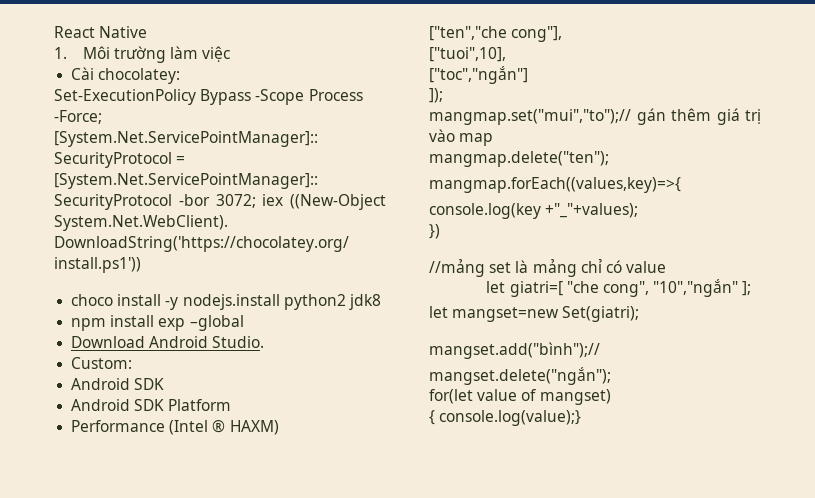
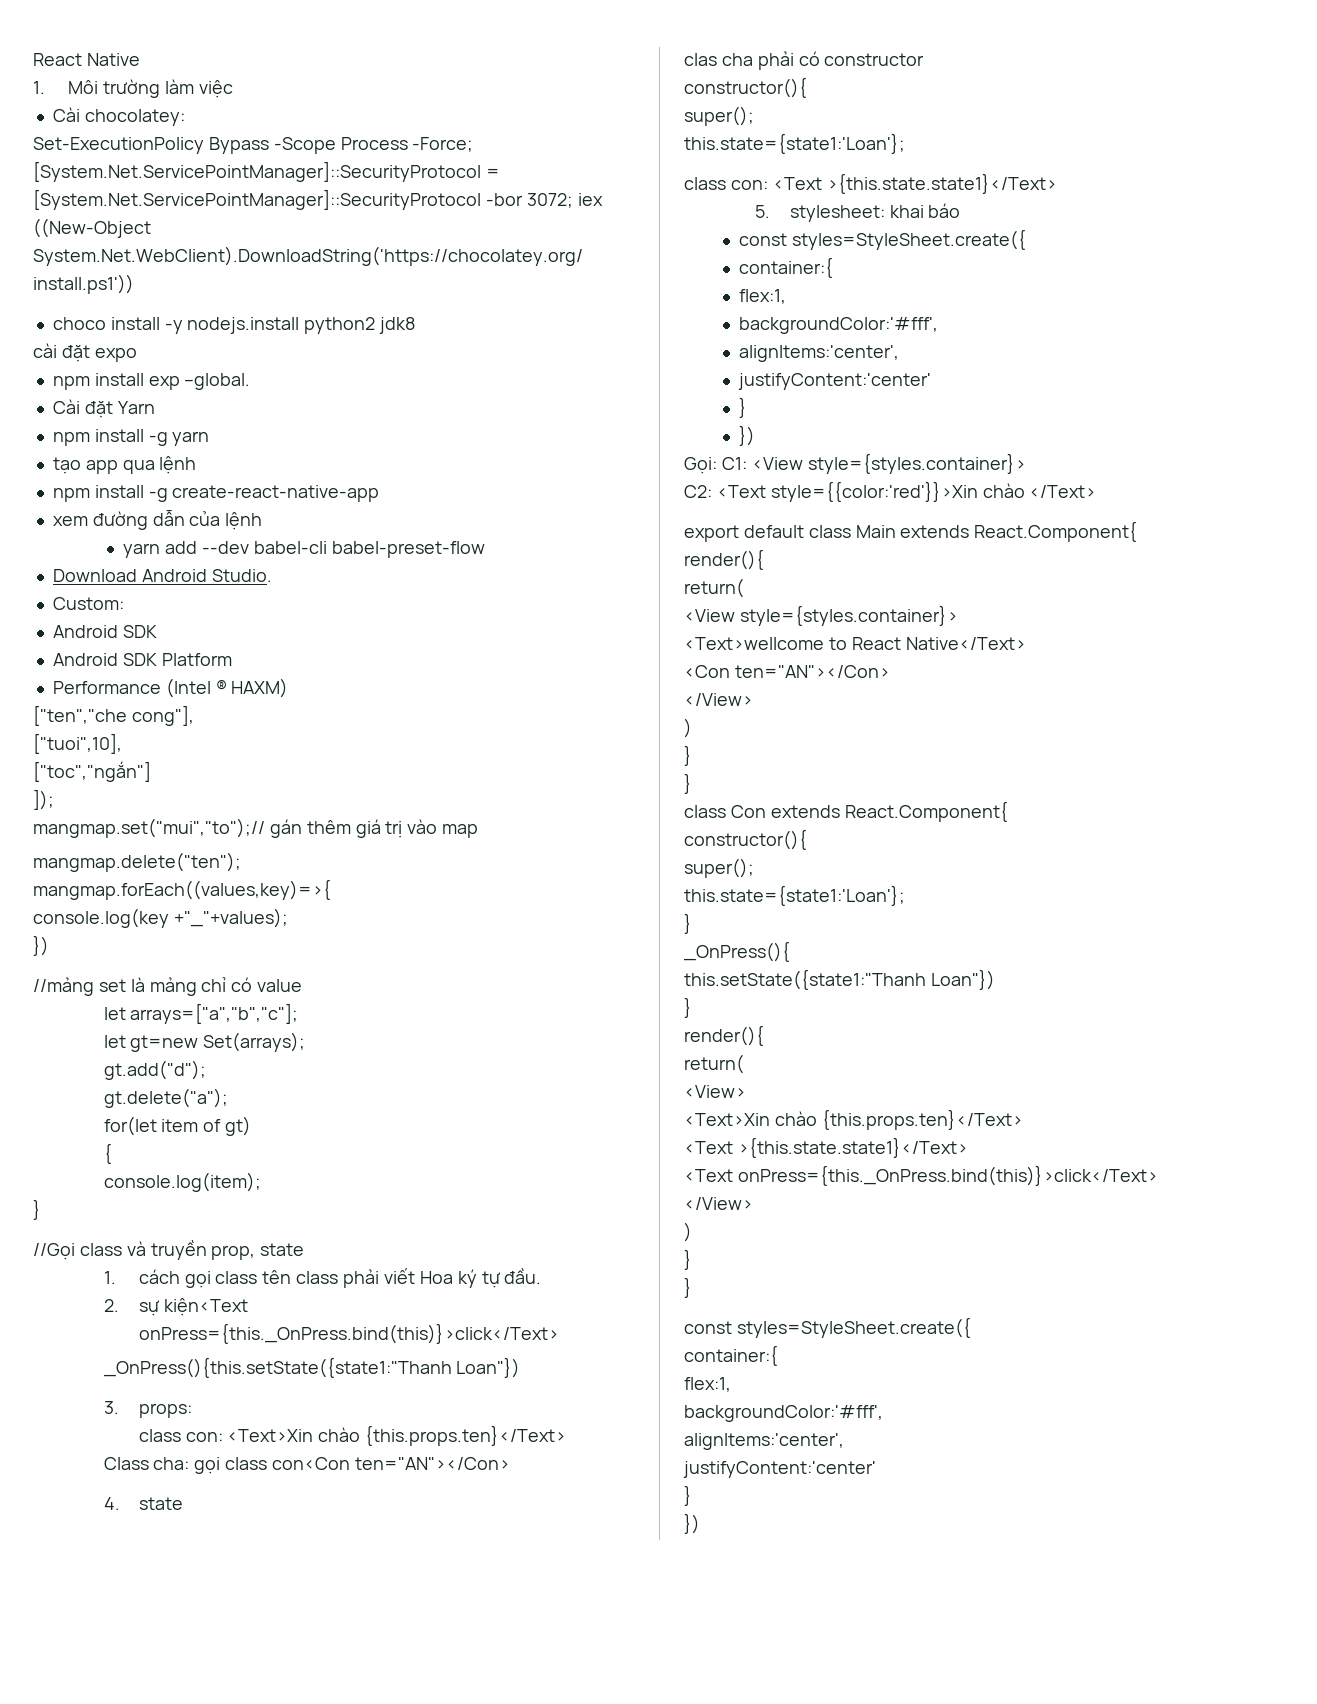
(381, 302) none -> [33,343,137,362] // cài đặt expo
[189,315,244,331] –global -> [184,373,251,390] [52,399,155,418] [52,429,210,446] [52,456,197,474] [52,485,380,502] [52,509,263,530] [123,541,485,558] –global. // Cài đặt Yarn // npm install -g yarn // tạo app qua lệnh // npm install -g create-react-native-app // xem đường dẫn của lệnh // yarn add --dev babel-cli babel-preset-flow
[509,279,752,297] [429,306,640,322] [429,342,600,359] [429,367,611,385] [429,389,611,405] [429,410,582,426] giatri=[ "che cong", "10","ngắn" ]; // let mangset=new Set(giatri); // mangset.add("bình");// // mangset.delete("ngắn"); // for(let value of mangset) // { console.log(value);} -> [130,1003,299,1024] [103,1032,306,1052] [103,1060,206,1080] [103,1088,228,1108] [103,1116,252,1136] [103,1143,112,1164] [103,1172,261,1192] [33,1199,41,1220] [33,1240,305,1260] [103,1268,542,1288] [103,1298,248,1316] [138,1323,559,1344] [103,1357,521,1378] [103,1401,192,1418] [138,1425,567,1446] [103,1457,510,1474] [103,1497,183,1510] [684,51,925,70] [684,77,807,98] [684,106,754,126] [684,133,905,154] [684,173,1057,194] [754,203,961,222] [739,229,1026,250] [739,257,834,278] [739,289,787,304] [739,317,939,334] [739,345,900,362] [738,373,932,390] [739,397,748,418] [739,425,756,446] [684,453,1026,474] [684,481,1097,502] [684,521,1138,542] [684,549,764,570] [684,578,744,598] [684,605,958,626] [684,637,1026,650] [684,665,890,678] [684,693,753,706] [684,718,692,738] [684,745,692,766] [684,773,692,794] [684,801,1008,822] [684,829,807,850] [684,858,754,878] [684,885,905,906] [684,913,692,934] [684,941,790,962] [684,969,995,990] [684,997,692,1018] [684,1025,764,1046] [684,1054,744,1074] [684,1085,746,1098] [684,1109,1023,1130] [684,1137,968,1158] [684,1165,1158,1186] [684,1197,753,1210] [684,1222,692,1242] [684,1249,692,1270] [684,1277,692,1298] [684,1317,971,1338] [684,1345,778,1366] [684,1377,731,1392] [684,1405,883,1422] [684,1433,844,1450] [683,1461,876,1478] [684,1485,692,1506] [684,1513,700,1534] arrays=["a","b","c"]; // let gt=new Set(arrays); // gt.add("d"); // gt.delete("a"); // for(let item of gt) // { // console.log(item); // } // //Gọi class và truyền prop, state // 1. cách gọi class tên class phải viết Hoa ký tự đầu. // 2. sự kiện<Text onPress={this._OnPress.bind(this)}>click</Text> // _OnPress(){this.setState({state1:"Thanh Loan"}) // 3. props: // class con: <Text>Xin chào {this.props.ten}</Text> // Class cha: gọi class con<Con ten="AN"></Con> // 4. state // clas cha phải có constructor // constructor(){ // super(); // this.state={state1:'Loan'}; // class con: <Text >{this.state.state1}</Text> // 5. stylesheet: khai báo // const styles=StyleSheet.create({ // container:{ // flex:1, // backgroundColor:'#fff', // alignItems:'center', // justifyContent:'center' // } // }) // Gọi: C1: <View style={styles.container}> // C2: <Text style={{color:'red'}}>Xin chào </Text> // export default class Main extends React.Component{ // render(){ // return( // <View style={styles.container}> // <Text>wellcome to React Native</Text> // <Con ten="AN"></Con> // </View> // ) // } // } // class Con extends React.Component{ // constructor(){ // super(); // this.state={state1:'Loan'}; // } // _OnPress(){ // this.setState({state1:"Thanh Loan"}) // } // render(){ // return( // <View> // <Text>Xin chào {this.props.ten}</Text> // <Text >{this.state.state1}</Text> // <Text onPress={this._OnPress.bind(this)}>click</Text> // </View> // ) // } // } // const styles=StyleSheet.create({ // container:{ // flex:1, // backgroundColor:'#fff', // alignItems:'center', // justifyContent:'center' // } // })

